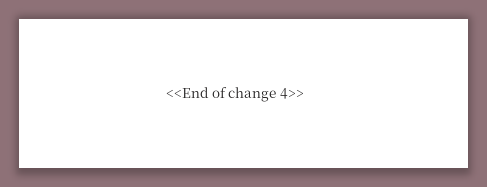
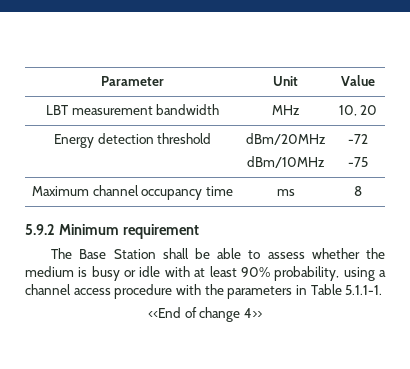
(166, 92) none -> [101,76,164,86] [273,76,298,86] [341,75,375,86] [45,104,220,115] [272,105,300,115] [338,105,378,116] [53,133,212,148] [246,133,326,145] [247,156,325,168] [348,134,368,144] [348,157,368,167] [32,185,233,200] [276,189,295,196] [354,186,362,196] [25,224,199,239] [51,248,385,259] [25,266,387,281] [25,284,383,299] Parameter | Unit | Value // LBT measurement bandwidth | MHz | 10, 20 // Energy detection threshold | dBm/20MHz // dBm/10MHz | -72 // -75 // Maximum channel occupancy time | ms | 8 // 5.9.2 Minimum requirement // The Base Station shall be able to assess whether the medium is busy or idle with at least 90% probability, using a channel access procedure with the parameters in Table 5.1.1-1. //

